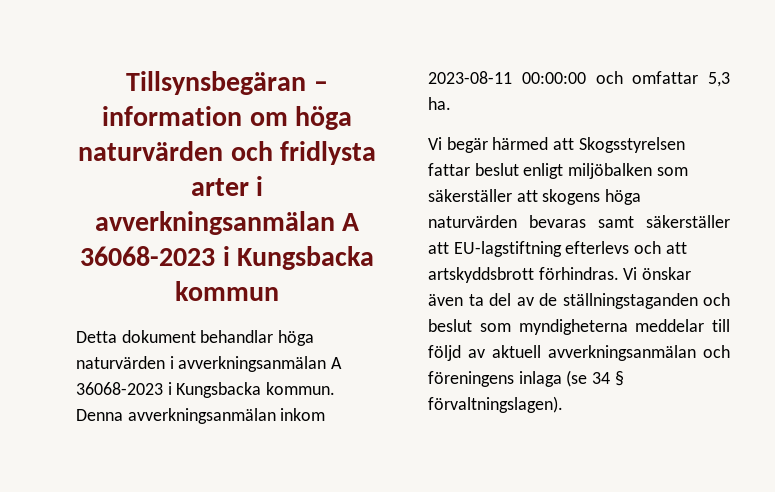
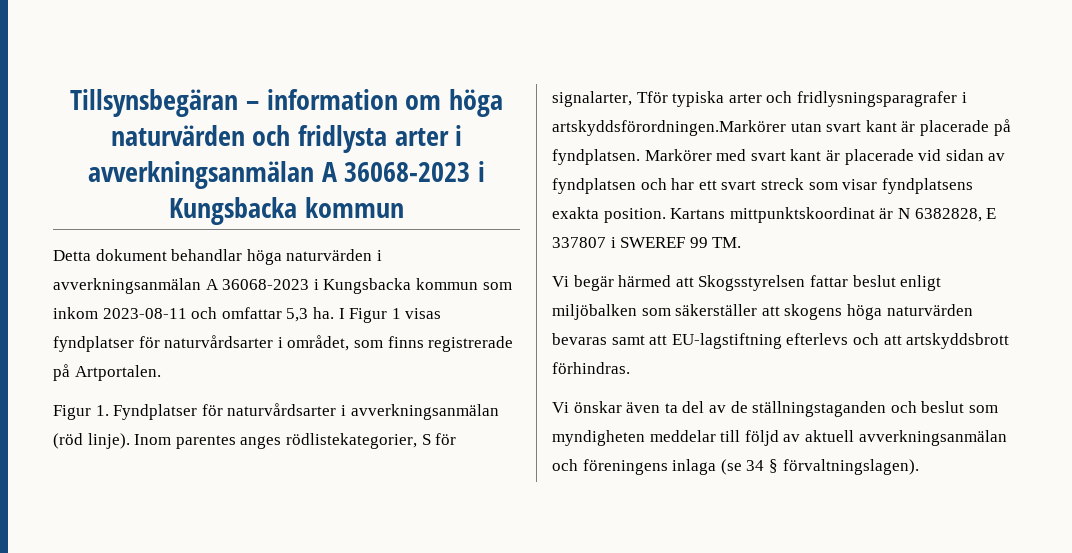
[266,382,336,395] [76,408,276,424] kommun. Denna avverkningsanmälan -> [415,278,512,290] kommun som
[521,72,586,84] 00:00:00 -> (187, 313) none
(451, 103) none -> [338,308,442,323] [53,335,514,352] [53,364,161,381] [53,403,499,420] [53,433,457,449] [552,91,967,107] [552,119,1011,136] [552,149,1006,165] [552,178,973,194] [552,207,997,223] [552,237,742,248] I Figur 1 visas fyndplatser för naturvårdsarter i området, som finns registrerade på Artportalen. // Figur 1. Fyndplatser för naturvårdsarter i avverkningsanmälan (röd linje). Inom parentes anges rödlistekategorier, S för signalarter, Tför typiska arter och fridlysningsparagrafer i artskyddsförordningen.Markörer utan svart kant är placerade på fyndplatsen. Markörer med svart kant är placerade vid sidan av fyndplatsen och har ett svart streck som visar fyndplatsens exakta position. Kartans mittpunktskoordinat är N 6382828, E 337807 i SWEREF 99 TM.
[646,215,730,228] säkerställer -> (645, 340) none
(619, 273) none -> (630, 368) //
[518,319,628,335] myndigheterna -> [552,430,645,446] myndigheten

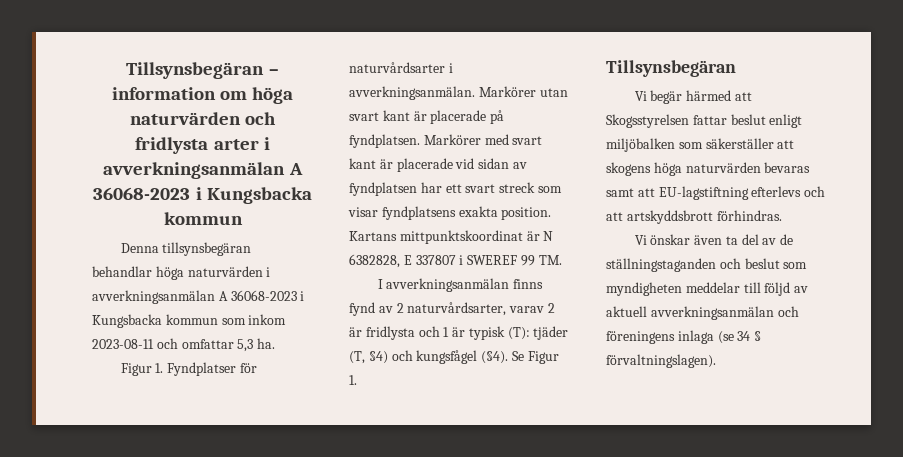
[53,249,167,261] Detta dokument -> [120,242,252,256] Denna tillsynsbegäran
[338,308,442,323] [53,335,514,352] [53,364,161,381] I Figur 1 visas fyndplatser för naturvårdsarter i området, som finns registrerade på Artportalen. -> (276, 343) none
[350,404,499,420] [53,433,457,449] [552,91,967,107] [552,120,786,136] avverkningsanmälan (röd linje). Inom parentes anges rödlistekategorier, S för signalarter, Tför typiska arter och fridlysningsparagrafer i artskyddsförordningen.Markörer -> [349,86,536,100] avverkningsanmälan. Markörer
[640,178,667,190] och -> (417, 189) none
(742, 242) none -> [377,278,544,292] [349,302,555,316] [349,326,569,340] [349,350,559,364] [349,375,357,385] [606,60,736,77] // I avverkningsanmälan finns fynd av 2 naturvårdsarter, varav 2 är fridlysta och 1 är typisk (T): tjäder (T, §4) och kungsfågel (§4). Se Figur 1. // Tillsynsbegäran

